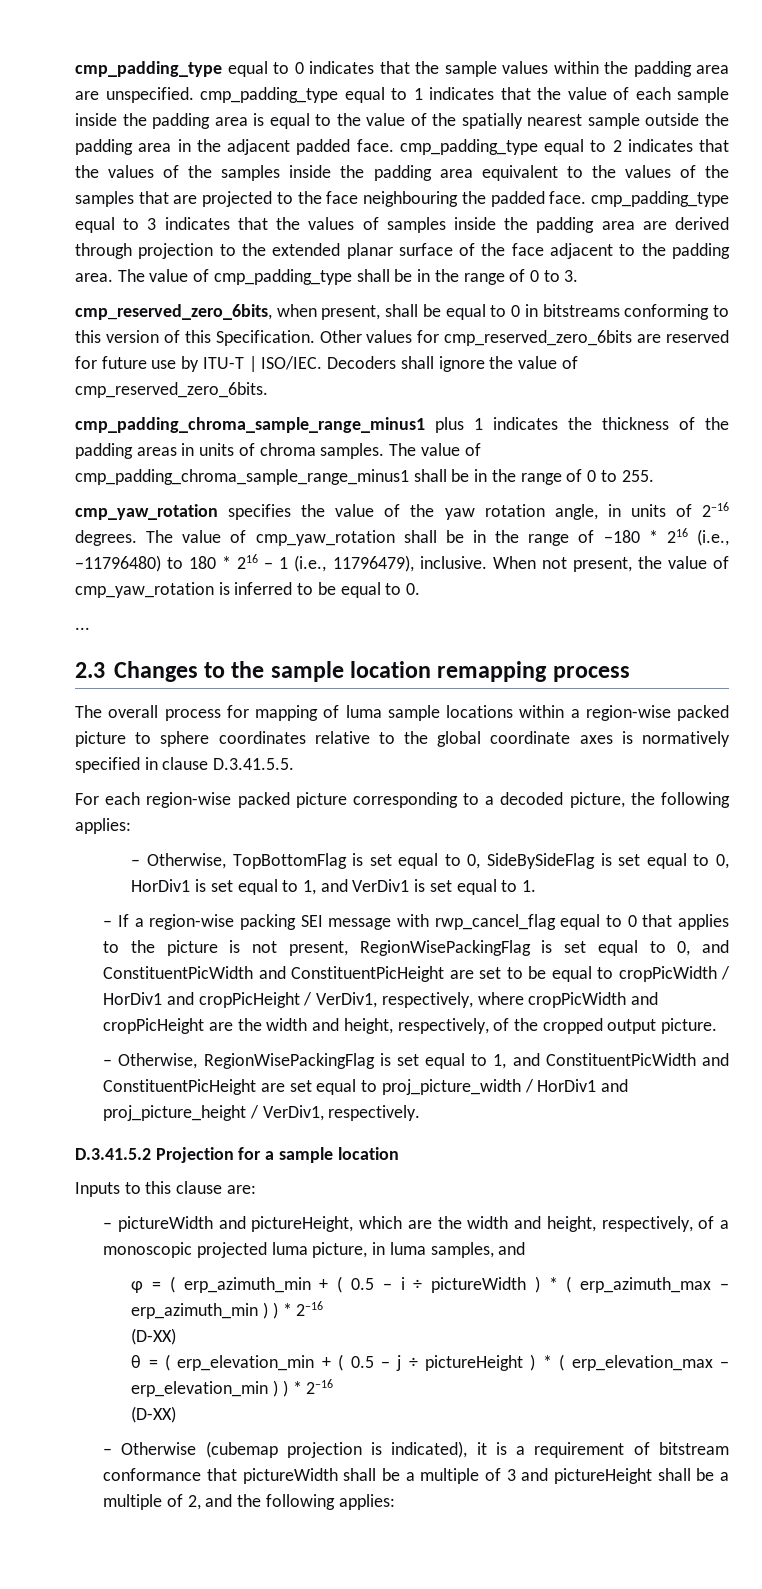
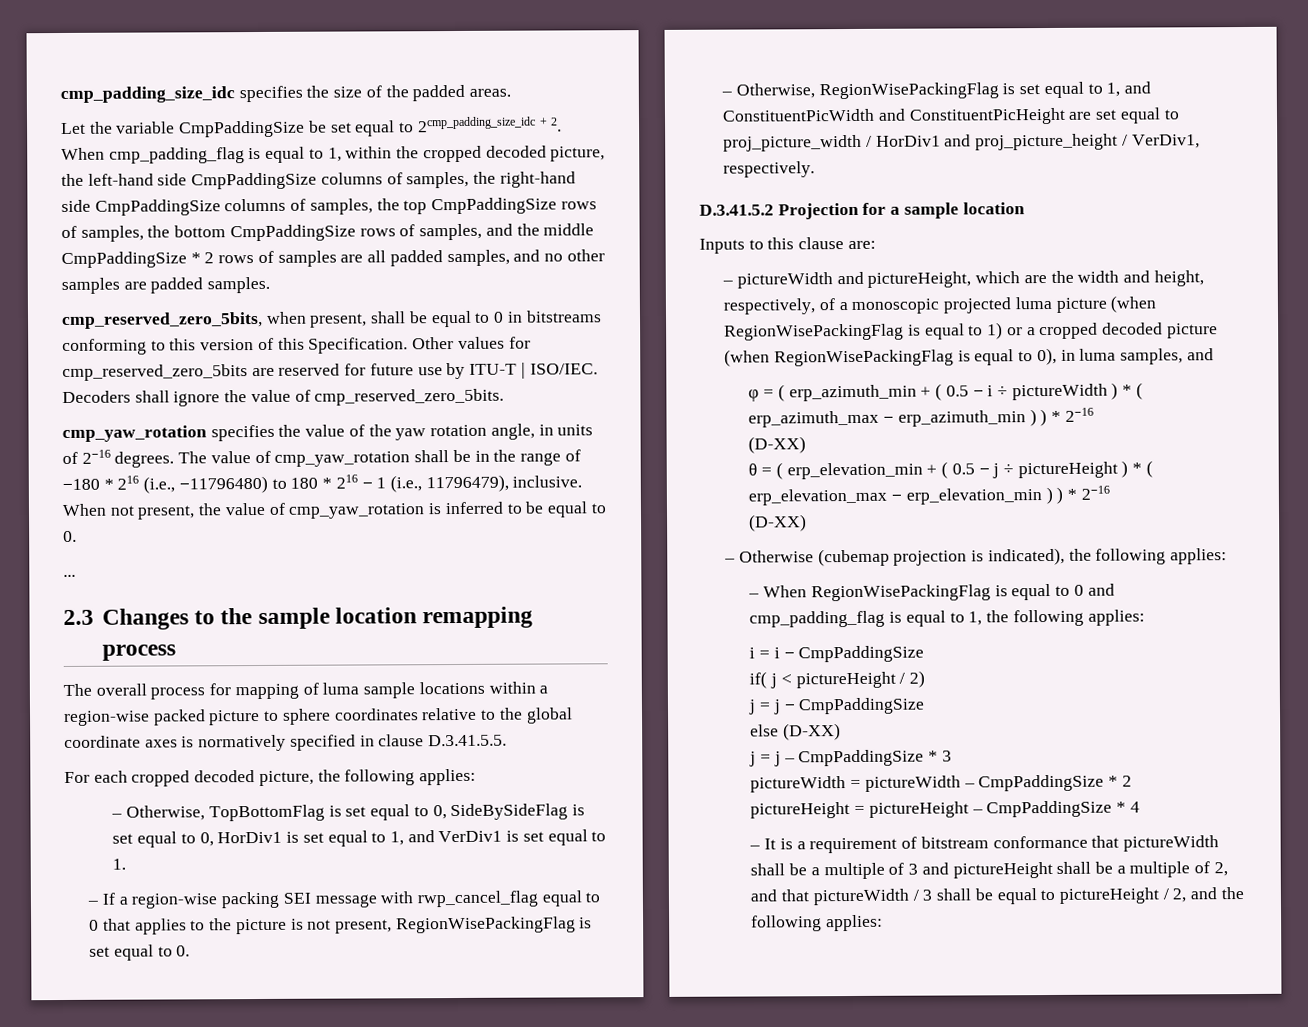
[75,61,729,77] [75,87,729,103] [75,113,730,129] [75,139,729,155] [75,165,729,181] [75,191,729,207] [75,217,729,233] [75,243,730,259] [75,269,579,285] [75,304,272,320] cmp_padding_type equal to 0 indicates that the sample values within the padding area are unspecified. cmp_padding_type equal to 1 indicates that the value of each sample inside the padding area is equal to the value of the spatially nearest sample outside the padding area in the adjacent padded face. cmp_padding_type equal to 2 indicates that the values of the samples inside the padding area equivalent to the values of the samples that are projected to the face neighbouring the padded face. cmp_padding_type equal to 3 indicates that the values of samples inside the padding area are derived through projection to the extended planar surface of the face adjacent to the padding area. The value of cmp_padding_type shall be in the range of 0 to 3. // cmp_reserved_zero_6bits, -> [60,84,512,103] [61,116,563,138] [61,145,606,164] [61,171,576,190] [61,197,597,216] [61,223,595,242] [61,249,605,268] [61,276,271,294] [61,311,263,329] cmp_padding_size_idc specifies the size of the padded areas. // Let the variable CmpPaddingSize be set equal to 2cmp_padding_size_idc + 2. When cmp_padding_flag is equal to 1, within the cropped decoded picture, the left-hand side CmpPaddingSize columns of samples, the right-hand side CmpPaddingSize columns of samples, the top CmpPaddingSize rows of samples, the bottom CmpPaddingSize rows of samples, and the middle CmpPaddingSize * 2 rows of samples are all padded samples, and no other samples are padded samples. // cmp_reserved_zero_5bits,
[444,330,633,346] cmp_reserved_zero_6bits -> [62,364,248,381] cmp_reserved_zero_5bits
[75,382,268,398] [75,417,729,433] [75,443,481,459] [75,469,654,485] cmp_reserved_zero_6bits. // cmp_padding_chroma_sample_range_minus1 plus 1 indicates the thickness of the padding areas in units of chroma samples. The value of cmp_padding_chroma_sample_range_minus1 shall be in the range of 0 to 255. -> [314,388,505,406] cmp_reserved_zero_5bits.
[146,792,495,808] region-wise packed picture corresponding to a -> [131,770,191,787] cropped
[677,940,729,956] [103,966,730,982] [103,992,658,1008] [103,1018,718,1034] 0, and ConstituentPicWidth and ConstituentPicHeight are set to be equal to cropPicWidth / HorDiv1 and cropPicHeight / VerDiv1, respectively, where cropPicWidth and cropPicHeight are the width and height, respectively, of the cropped output picture. -> [176,945,191,957] 0.
[312,1242,368,1258] picture, -> [1055,295,1157,313] [724,322,1218,341] [724,347,1057,367] picture (when RegionWisePackingFlag is equal to 1) or a cropped decoded picture (when RegionWisePackingFlag is equal to 0),
[476,1442,487,1455] it -> [1068,548,1228,565] [748,583,1115,602] [749,609,1145,628] [749,645,925,663] [749,670,926,689] [748,697,926,715] [750,723,842,741] [749,749,952,767] [750,774,1132,793] [750,800,1140,819] [749,838,777,850] the following applies: // – When RegionWisePackingFlag is equal to 0 and cmp_padding_flag is equal to 1, the following applies: // i = i − CmpPaddingSize // if( j < pictureHeight / 2) // j = j − CmpPaddingSize // else (D-XX) // j = j – CmpPaddingSize * 3 // pictureWidth = pictureWidth – CmpPaddingSize * 2 // pictureHeight = pictureHeight – CmpPaddingSize * 4 // – It
(233, 1500) none -> [781,887,1218,906] that pictureWidth / 3 shall be equal to pictureHeight / 2, and

